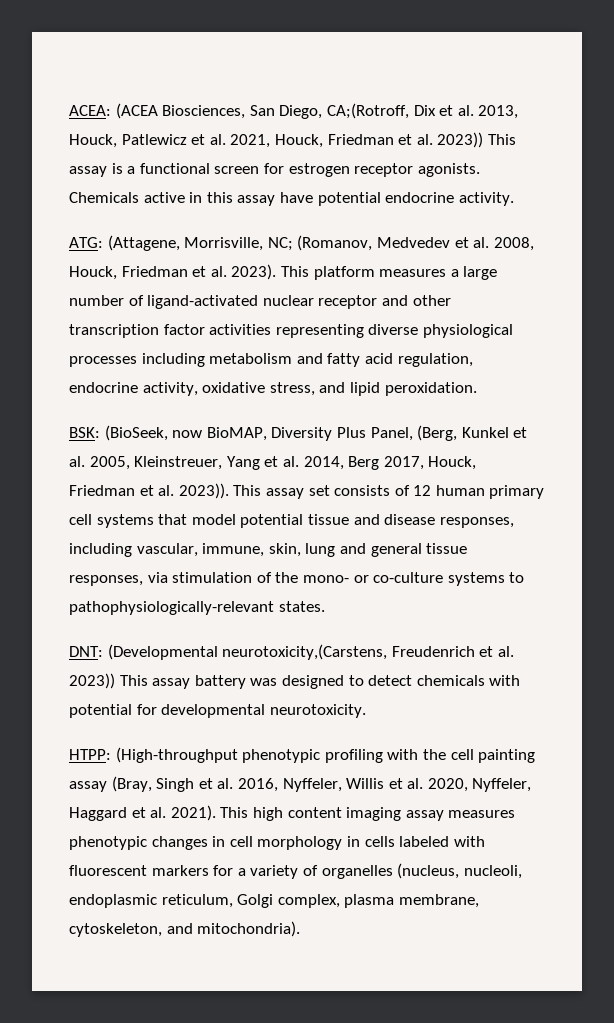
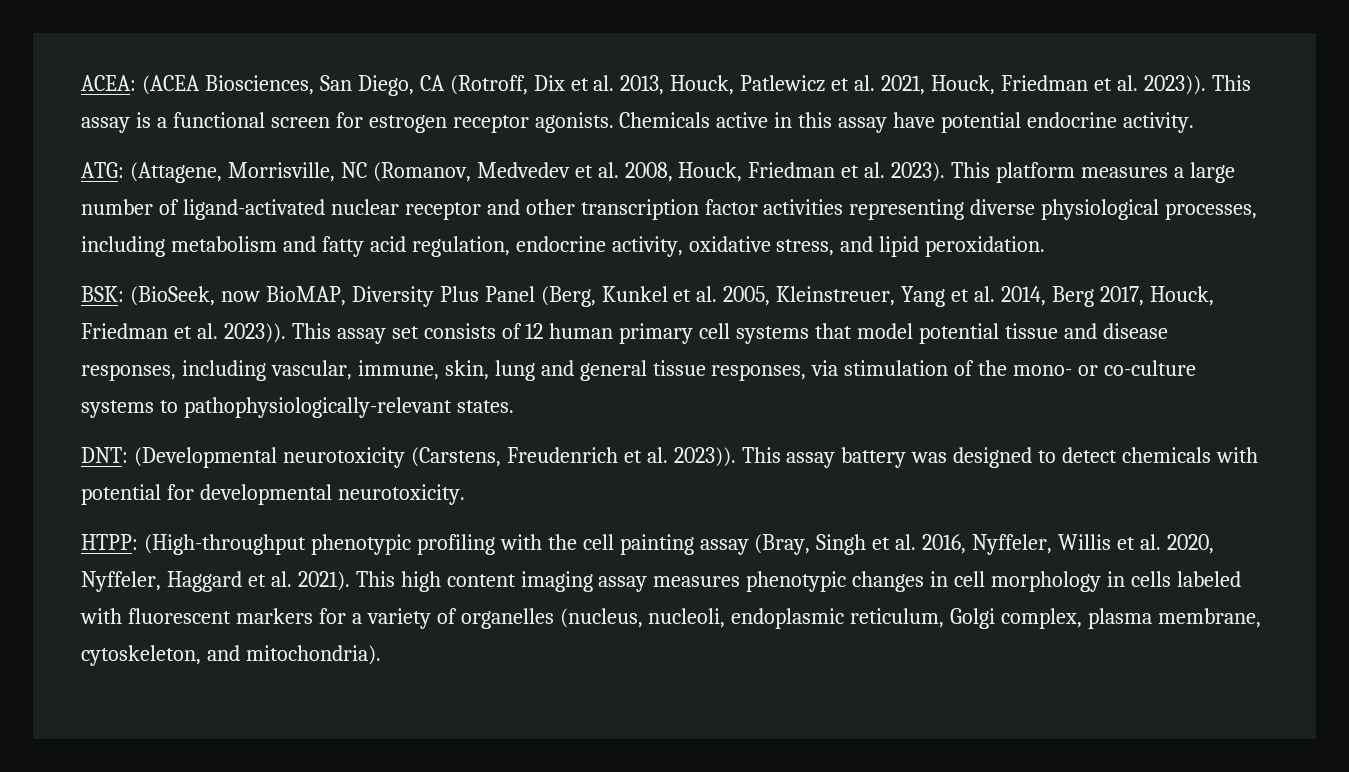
[326,103,409,119] CA;(Rotroff, -> [419,75,528,95] CA (Rotroff,
[437,132,484,148] 2023)) -> [1143,75,1206,95] 2023)).
[267,237,293,251] NC; -> [340,162,367,178] NC
[69,356,137,367] processes -> [1165,203,1258,220] processes,
[370,427,413,441] Panel, -> [484,286,535,302] Panel
[222,644,388,660] neurotoxicity,(Carstens, -> [282,447,501,468] neurotoxicity (Carstens,
[69,673,115,689] 2023)) -> [673,447,736,467] 2023)).

